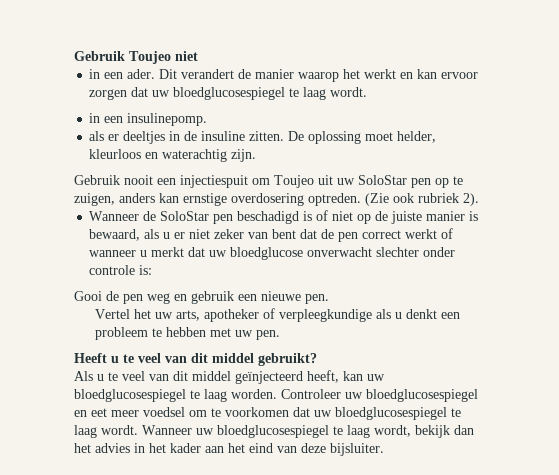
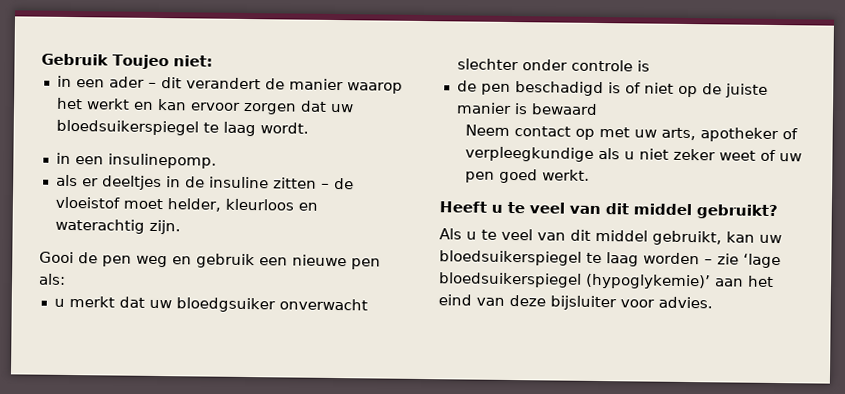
[175,51,198,61] [89,69,178,79] niet // in een ader. Dit -> [172,55,213,67] [56,75,182,89] niet: // in een ader – dit
[173,87,286,100] bloedglucosespiegel -> [55,119,199,136] bloedsuikerspiegel
[249,131,362,144] zitten. De oplossing -> [272,177,354,190] [54,196,120,209] zitten – de vloeistof
[74,175,463,188] [74,193,479,206] [89,211,210,221] Gebruik nooit een injectiespuit om Toujeo uit uw SoloStar pen op te zuigen, anders kan ernstige overdosering optreden. (Zie ook rubriek 2). // Wanneer de SoloStar -> [39,251,381,270] [38,273,66,285] [53,295,368,313] [456,58,650,72] [456,80,477,92] Gooi de pen weg en gebruik een nieuwe pen als: // u merkt dat uw bloedgsuiker onverwacht slechter onder controle is // de
[89,228,454,242] [89,247,456,260] [89,265,153,275] [74,291,329,304] [94,309,151,319] bewaard, als u er niet zeker van bent dat de pen correct werkt of wanneer u merkt dat uw bloedglucose onverwacht slechter onder controle is: // Gooi de pen weg en gebruik een nieuwe pen. // Vertel het -> [530,103,598,115] [465,124,631,140] bewaard // Neem contact op met
[405,309,460,319] [94,327,280,340] denkt een probleem te hebben met uw pen. -> [639,148,803,162] [465,168,591,184] niet zeker weet of uw pen goed werkt.
[235,370,339,384] geïnjecteerd heeft, -> [652,230,722,246] gebruikt,
[74,389,478,402] [74,407,461,420] [74,425,474,438] [74,443,201,453] bloedglucosespiegel te laag worden. Controleer uw bloedglucosespiegel en eet meer voedsel om te voorkomen dat uw bloedglucosespiegel te laag wordt. Wanneer uw bloedglucosespiegel te laag wordt, bekijk dan het advies in het kader -> [439,250,781,269] [438,272,711,290] bloedsuikerspiegel te laag worden – zie ‘lage bloedsuikerspiegel (hypoglykemie)’
[330,443,384,456] bijsluiter. -> [550,295,713,311] bijsluiter voor advies.

